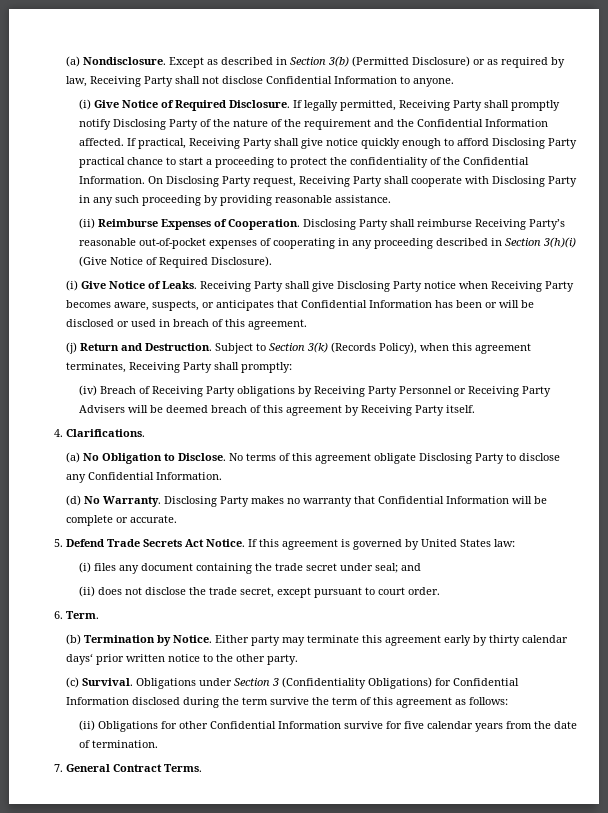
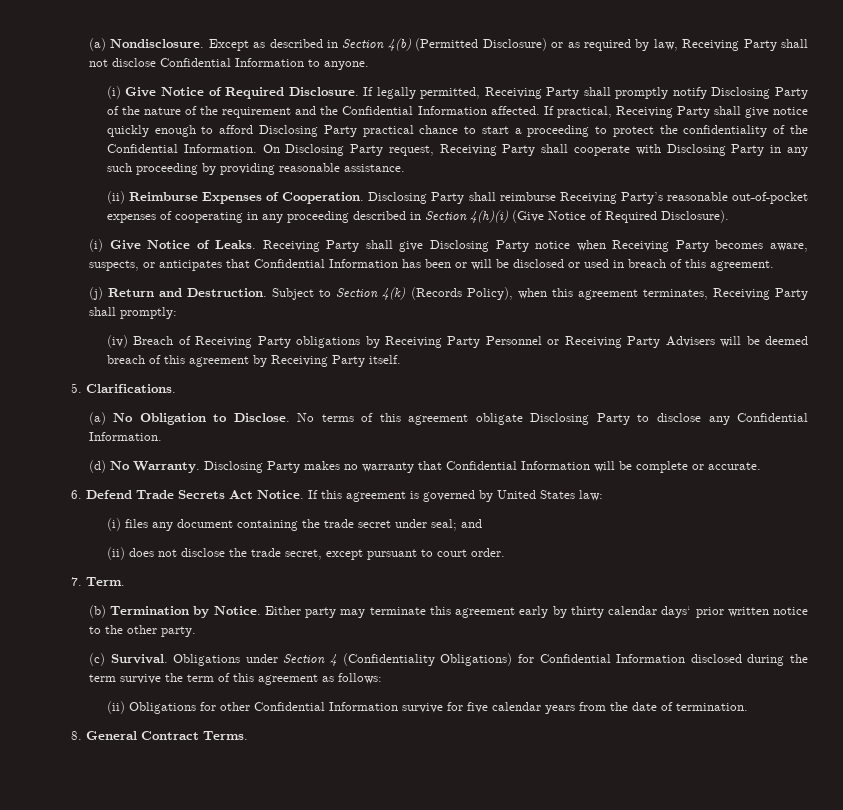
[328,56,350,67] 3(b) -> [387,38,411,51] 4(b)
[542,237,576,248] 3(h)(i) -> [469,210,508,223] 4(h)(i)
[307,342,329,353] 3(k) -> [382,287,406,300] 4(k)
[53,429,63,437] 4. -> [70,383,82,393] 5.
[53,539,63,547] 5. -> [70,490,82,499] 6.
[53,611,63,619] 6. -> [70,577,82,586] 7.
[272,678,280,686] 3 -> [330,654,338,666] 4
[53,764,63,772] 7. -> [70,731,82,740] 8.

